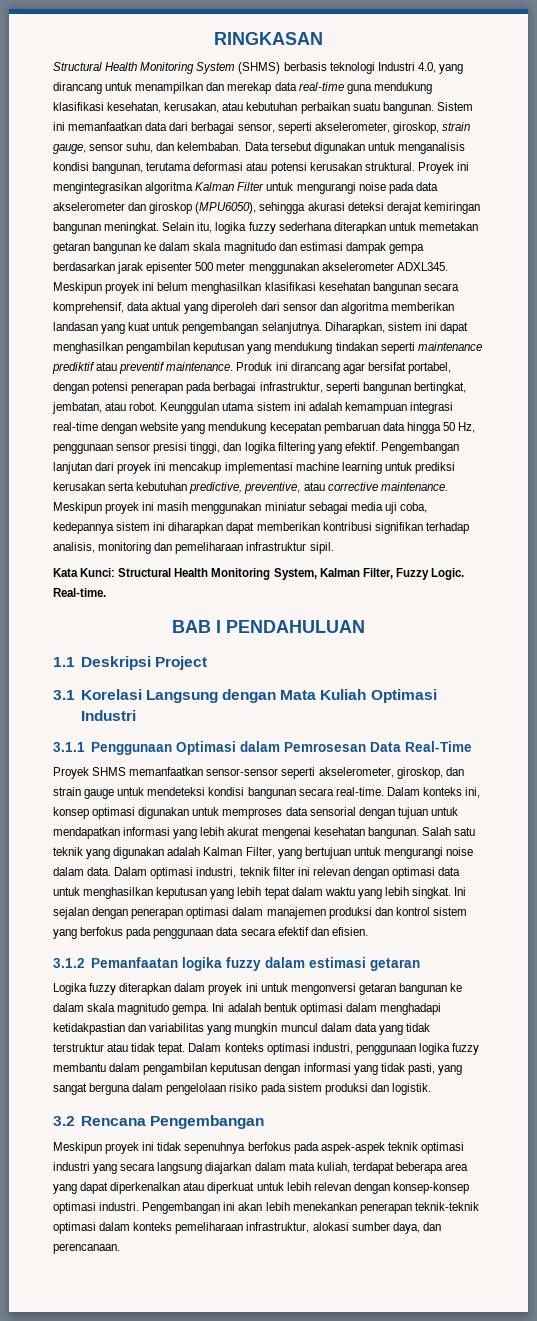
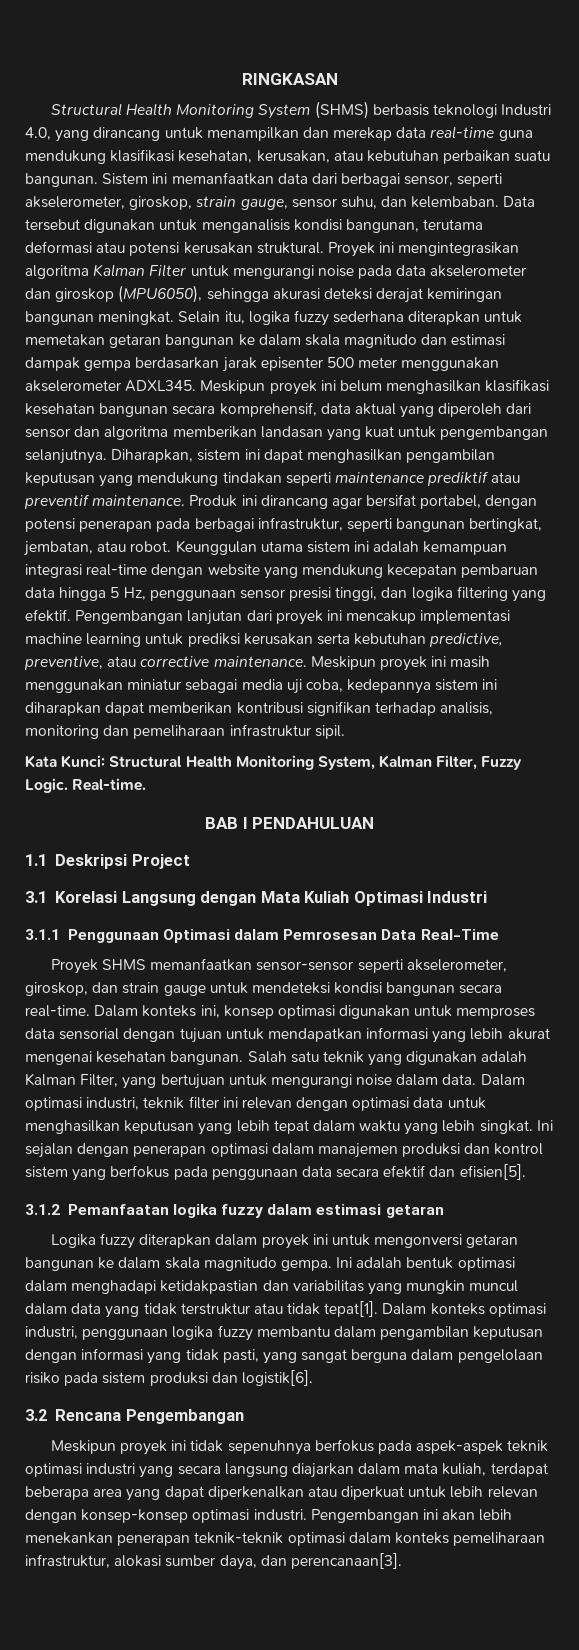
[442,422,455,431] 50 -> [110,587,120,598] 5
[331,927,368,936] efisien. -> [459,1164,526,1180] efisien[5].
[158,1043,186,1055] tepat. -> [324,1301,379,1317] tepat[1].
[391,1083,431,1095] logistik. -> [241,1370,313,1386] logistik[6].
[53,1243,120,1254] perencanaan. -> [290,1553,402,1569] perencanaan[3].

